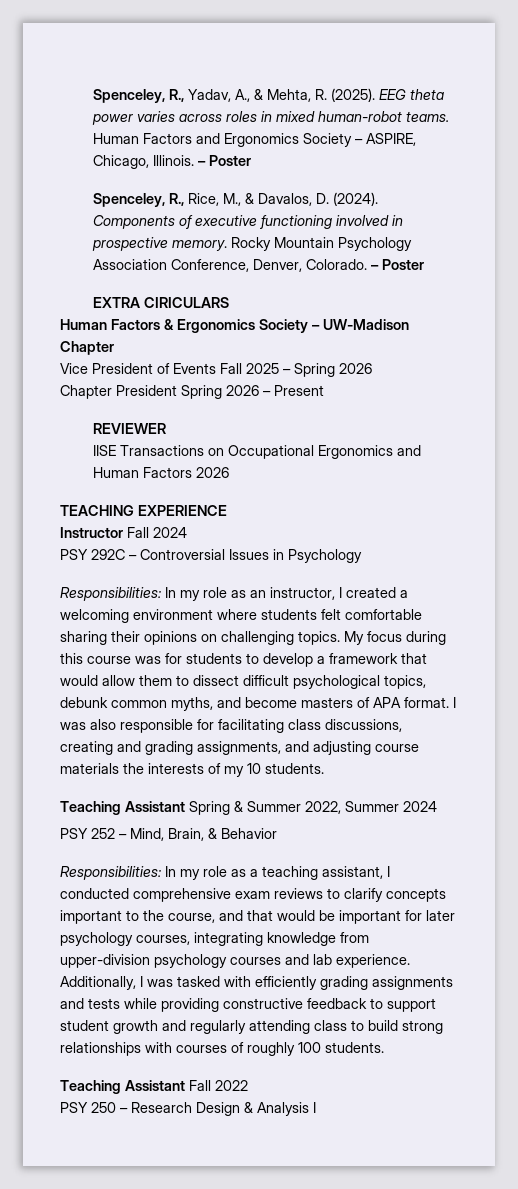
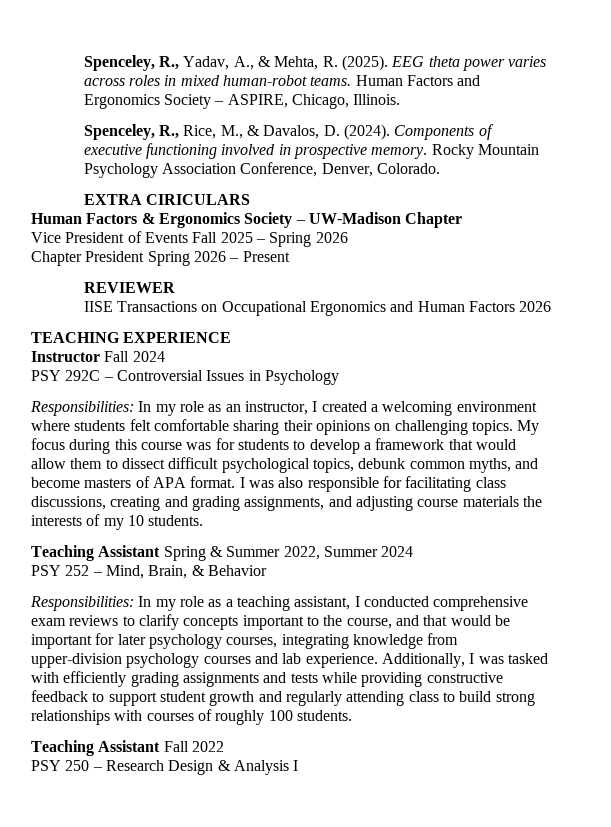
[197,155,251,166] – Poster -> (401, 99) none
[370,259,424,270] – Poster -> (441, 168) none

